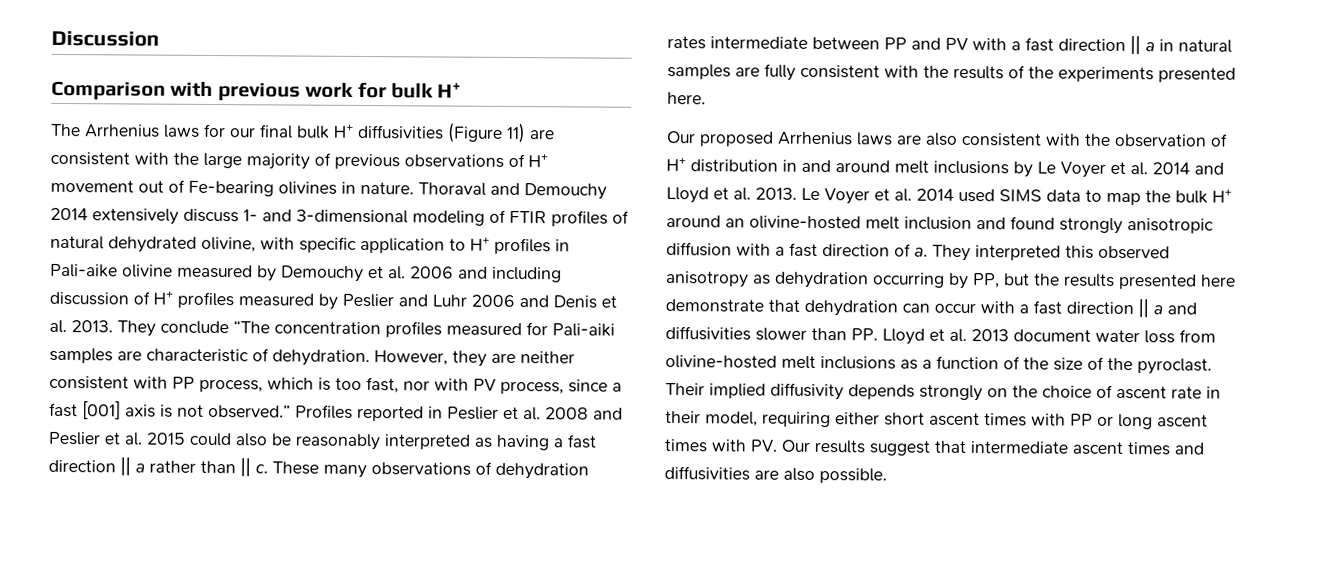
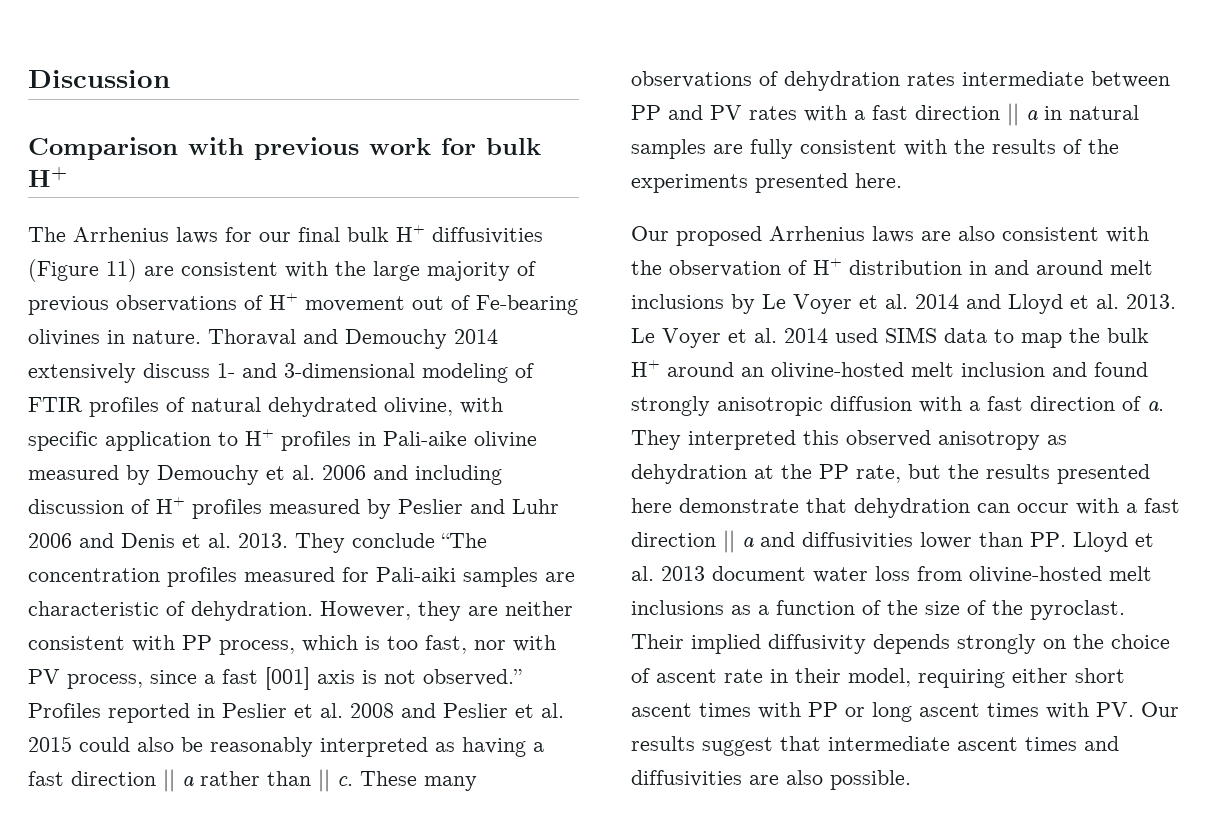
(968, 44) none -> [749,106,797,120] rates
[873,272,1000,290] occurring by PP, -> [754,464,901,483] at the PP rate,
[755,327,807,341] slower -> [920,532,972,549] lower

